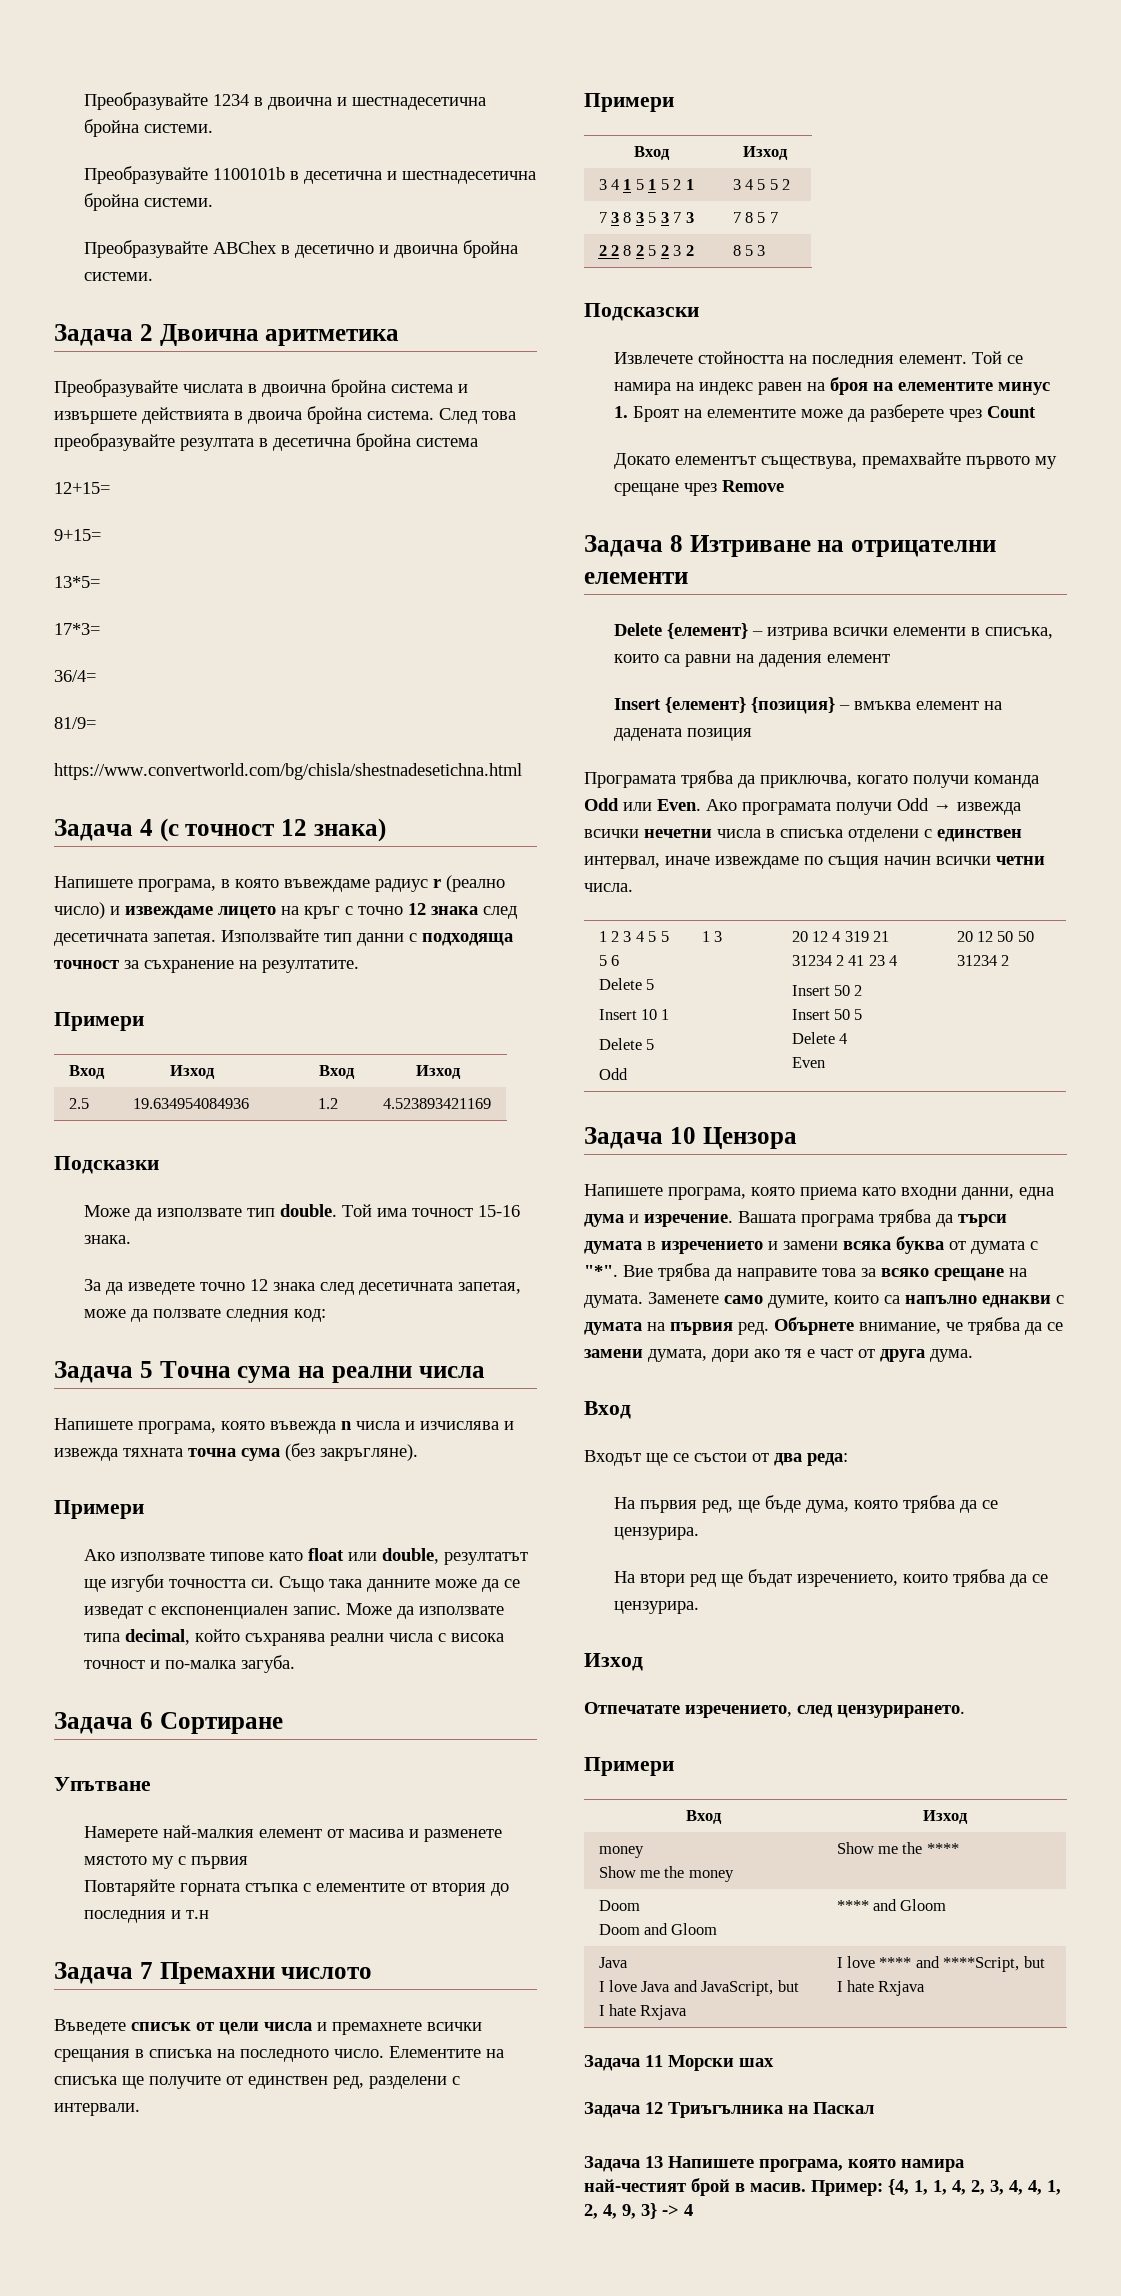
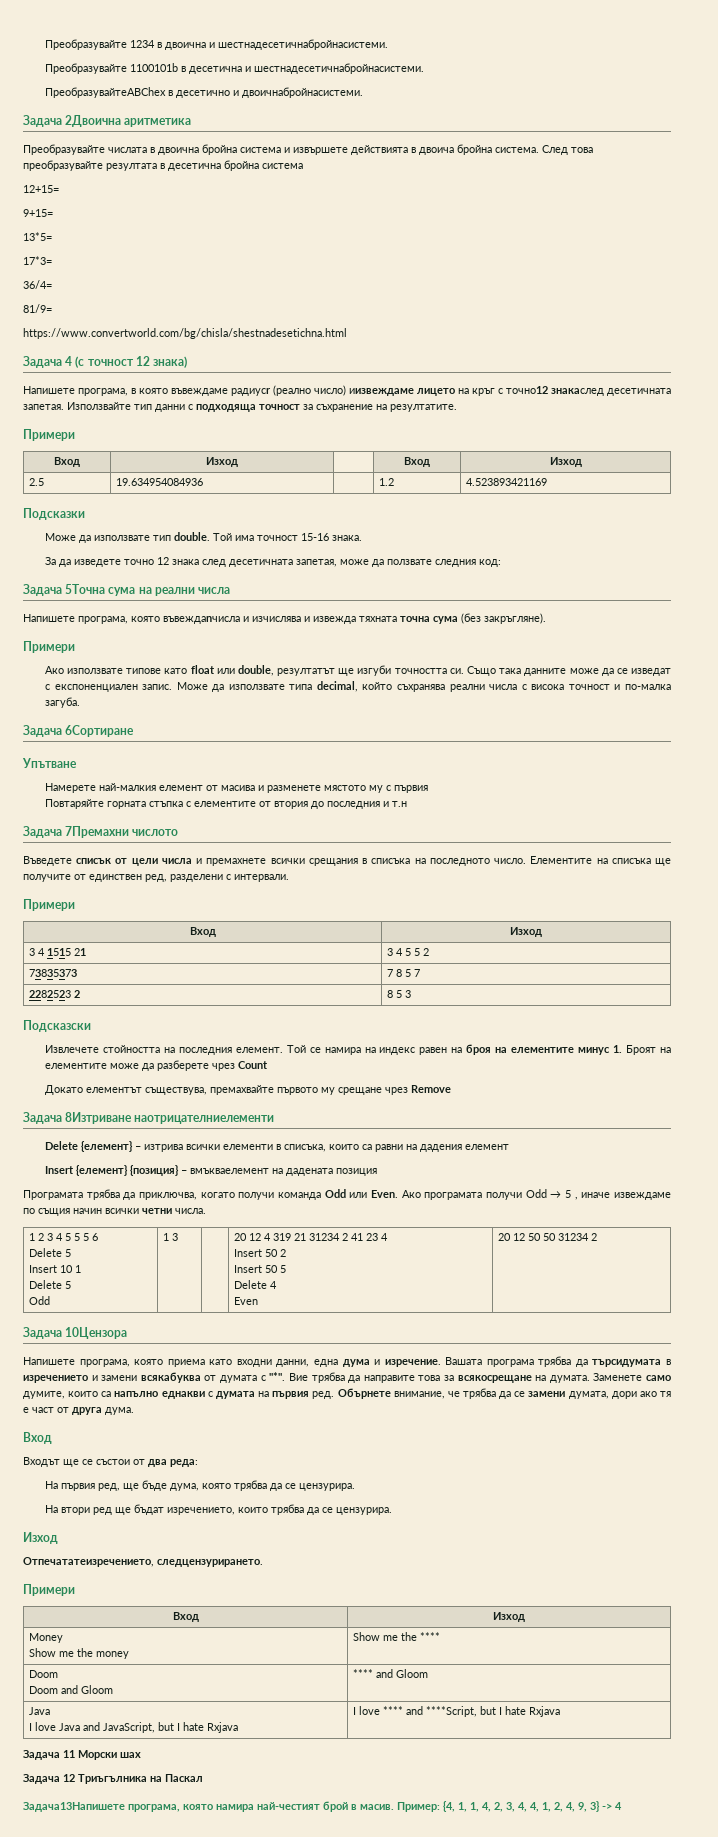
[352,97,487,110] [84,119,214,137] шестнадесетична бройна системи. -> [217,39,388,50] шестнадесетичнабройнасистеми.
[402,171,537,184] [84,193,214,211] [84,240,519,258] [84,272,154,281] [54,324,259,346] шестнадесетична бройна системи. // Преобразувайте ABChex в десетично и двоична бройна системи. // Задача 2 Двоична -> [253,63,424,74] [44,87,363,98] [23,115,122,127] шестнадесетичнабройнасистеми. // ПреобразувайтеABChex в десетично и двоичнабройнасистеми. // Задача 2Двоична
[375,875,505,892] [54,902,517,919] радиус r (реално число) и извеждаме лицето на кръг с точно 12 знака след -> [231,385,604,396] радиусr (реално число) иизвеждаме лицето на кръг с точно12 знакаслед
[139,1361,231,1378] 5 Точна -> [65,584,106,594] 5Точна
[270,1421,400,1434] въвежда n числа -> [163,616,240,624] въвеждаnчисла
[139,1712,283,1734] 6 Сортиране -> [65,725,135,737] 6Сортиране
[139,1962,275,1984] 7 Премахни -> [65,826,130,838] 7Премахни
[623,179,694,190] 1 5 1 5 2 1 -> [47,948,87,956] 1515 21
[598,212,694,223] [732,212,778,223] [598,245,682,256] 7 3 8 3 5 3 7 3 | 7 8 5 7 // 2 2 8 2 5 2 3 -> [29,969,78,977] [387,969,421,977] [29,990,72,998] 73835373 | 7 8 5 7 // 2282523
[669,535,996,557] [584,572,688,584] 8 Изтриване на отрицателни елементи -> [65,1112,275,1124] 8Изтриване наотрицателниелементи
[854,701,980,710] вмъква елемент -> [189,1168,269,1174] вмъкваелемент
[957,802,1021,815] [584,829,1022,842] [584,856,660,869] извежда всички нечетни числа в списъка отделени с единствен интервал, -> [565,1190,578,1200] 5 ,
[669,1127,797,1149] 10 Цензора -> [65,1327,128,1339] 10Цензора
[958,1214,1007,1227] [584,1241,642,1254] търси думата -> [592,1359,662,1367] търсидумата
[843,1236,944,1254] всяка буква -> [140,1372,201,1383] всякабуква
[881,1268,1004,1281] всяко срещане -> [457,1375,532,1383] всякосрещане
[584,1702,965,1718] [584,1757,674,1776] [686,1810,722,1824] [922,1810,968,1824] [598,1846,644,1858] Отпечатате изречението, след цензурирането. // Примери // Вход | Изход // money -> [23,1557,263,1567] [23,1584,75,1596] [172,1612,199,1622] [493,1612,525,1622] [29,1633,64,1643] Отпечататеизречението, следцензурирането. // Примери // Вход | Изход // Money
[584,2156,754,2172] Задача 13 Напишете -> [23,1802,125,1812] Задача13Напишете

